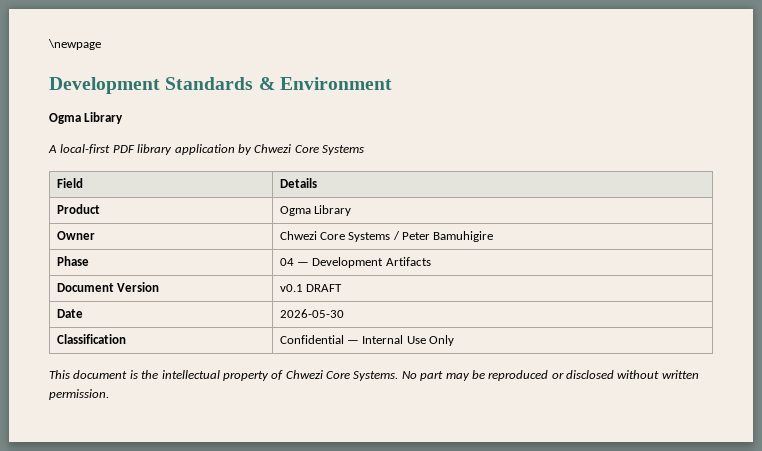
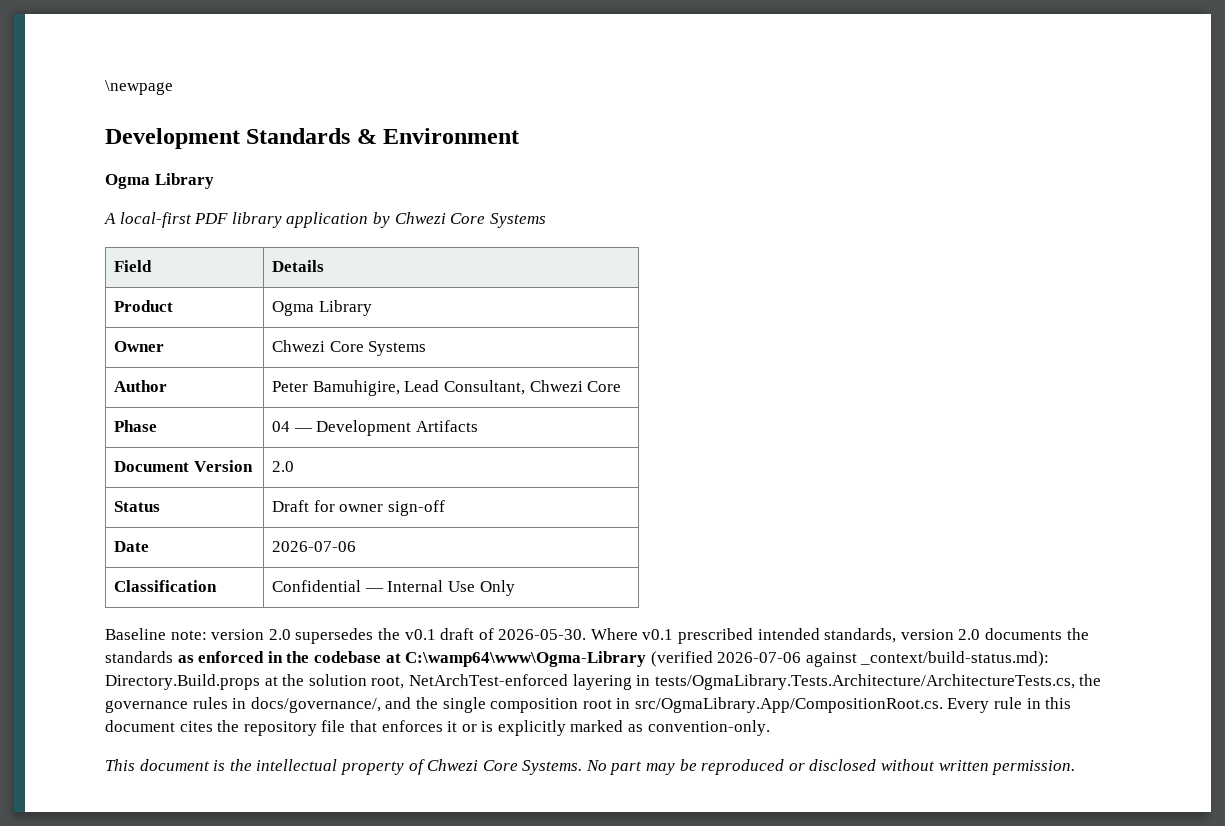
[392,231,494,242] / Peter Bamuhigire -> [114,380,168,392] [272,380,622,396] // Author | Peter Bamuhigire, Lead Consultant, Chwezi Core
[279,284,342,292] v0.1 DRAFT -> [272,461,295,472] [114,501,161,512] [272,500,446,516] 2.0 // Status | Draft for owner sign-off
[279,309,344,318] 2026-05-30 -> [272,541,357,552] 2026-07-06
(455, 340) none -> [105,628,1089,644] [105,651,1050,667] [105,674,1102,690] [105,697,1072,713] [105,720,770,736] // Baseline note: version 2.0 supersedes the v0.1 draft of 2026-05-30. Where v0.1 prescribed intended standards, version 2.0 documents the standards as enforced in the codebase at C:\wamp64\www\Ogma-Library (verified 2026-07-06 against _context/build-status.md): Directory.Build.props at the solution root, NetArchTest-enforced layering in tests/OgmaLibrary.Tests.Architecture/ArchitectureTests.cs, the governance rules in docs/governance/, and the single composition root in src/OgmaLibrary.App/CompositionRoot.cs. Every rule in this document cites the repository file that enforces it or is explicitly marked as convention-only.

